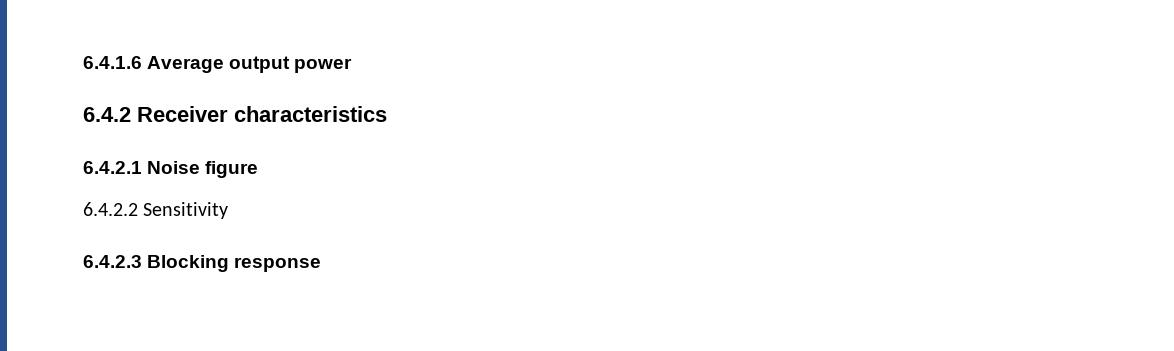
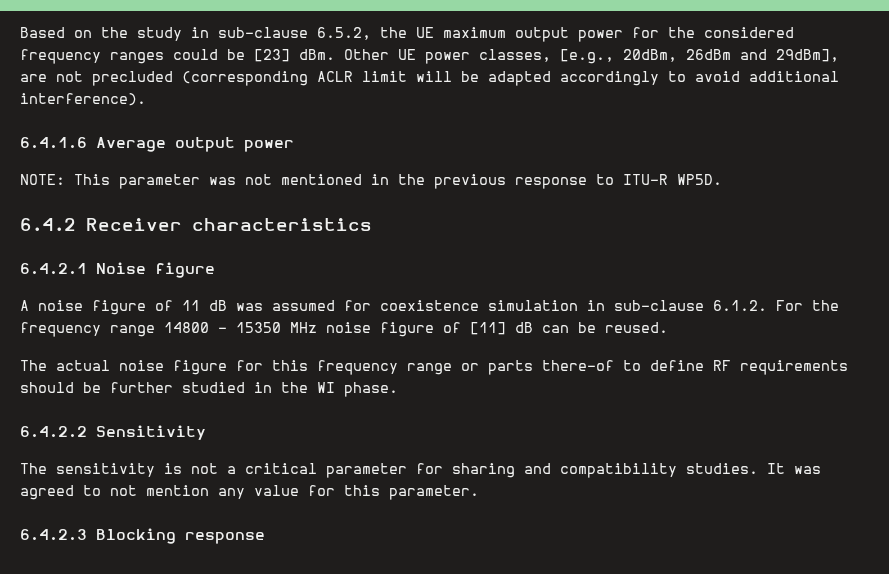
[83,56,353,73] 6.4.1.6 Average output power -> [20,27,794,42] [20,49,839,64] [20,71,839,86] [20,93,146,106] [20,137,294,152] [20,174,722,189] Based on the study in sub-clause 6.5.2, the UE maximum output power for the considered frequency ranges could be [23] dBm. Other UE power classes, [e.g., 20dBm, 26dBm and 29dBm], are not precluded (corresponding ACLR limit will be adapted accordingly to avoid additional interference). // 6.4.1.6 Average output power // NOTE: This parameter was not mentioned in the previous response to ITU-R WP5D.
[83,202,229,219] 6.4.2.2 Sensitivity -> [20,300,839,315] [20,322,668,337] [20,360,848,375] [20,382,398,397] [20,425,206,440] [20,463,821,478] [20,485,479,500] A noise figure of 11 dB was assumed for coexistence simulation in sub-clause 6.1.2. For the frequency range 14800 – 15350 MHz noise figure of [11] dB can be reused. // The actual noise figure for this frequency range or parts there-of to define RF requirements should be further studied in the WI phase. // 6.4.2.2 Sensitivity // The sensitivity is not a critical parameter for sharing and compatibility studies. It was agreed to not mention any value for this parameter.

